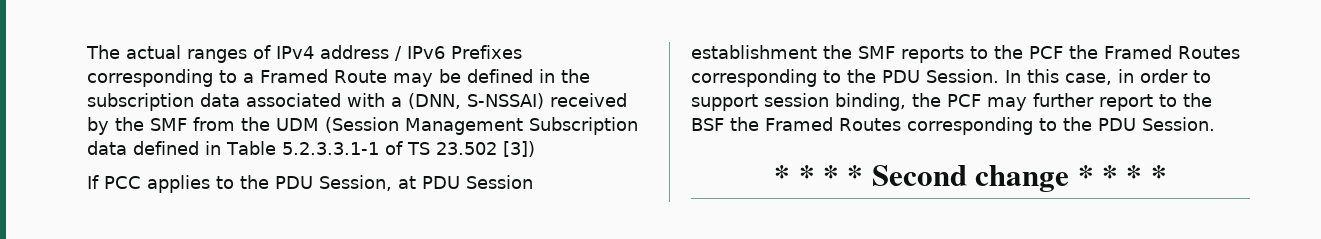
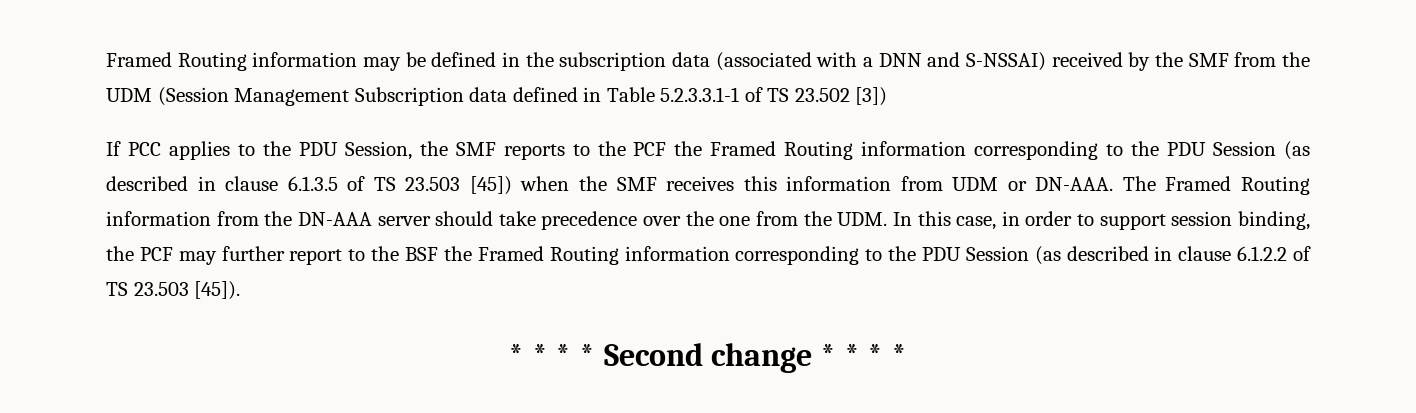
[86,45,522,63] [87,69,387,87] The actual ranges of IPv4 address / IPv6 Prefixes corresponding to a Framed Route -> [106,52,358,71] Framed Routing information
[246,93,341,107] associated -> [715,52,812,71] (associated
[408,93,461,109] (DNN, -> [878,52,961,67] DNN and
[398,175,533,189] [691,45,817,59] at PDU Session establishment -> (412, 150) none
[1177,46,1240,59] [691,69,999,87] Routes corresponding to the PDU Session. -> [784,141,1311,160] [106,176,1310,195] [106,211,888,230] Routing information corresponding to the PDU Session (as described in clause 6.1.3.5 of TS 23.503 [45]) when the SMF receives this information from UDM or DN-AAA. The Framed Routing information from the DN-AAA server should take precedence over the one from the UDM.
[838,117,1215,135] Routes corresponding to the PDU Session. -> [549,246,1311,265] [106,281,241,300] Routing information corresponding to the PDU Session (as described in clause 6.1.2.2 of TS 23.503 [45]).

